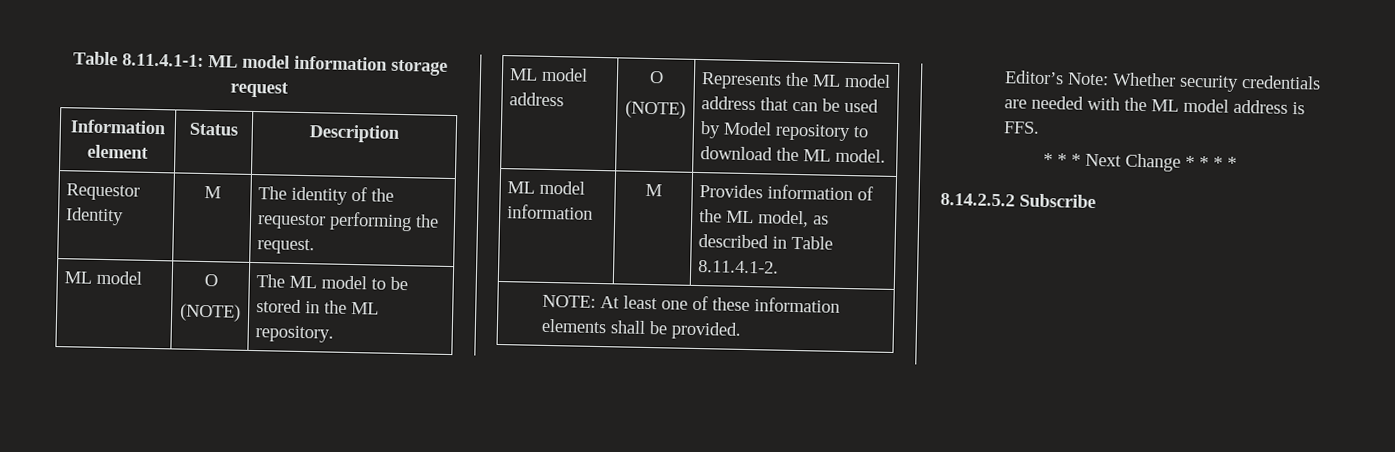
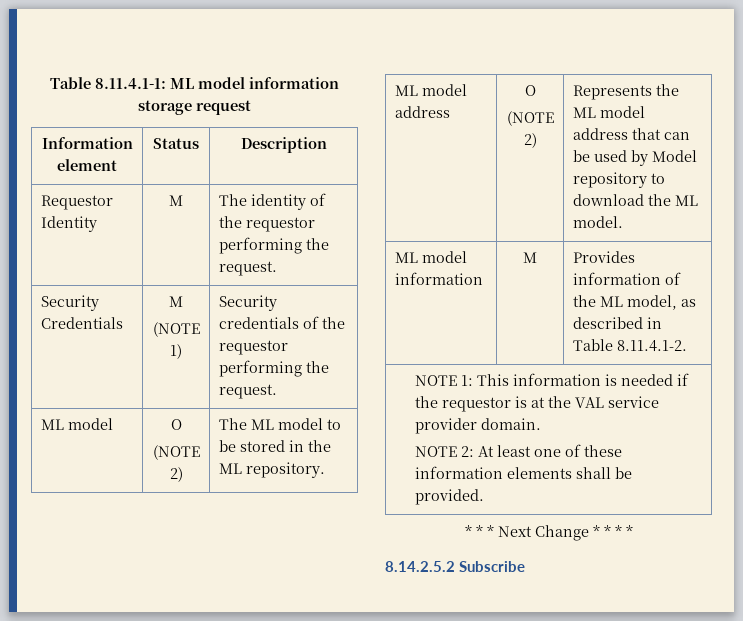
(315, 246) none -> [40,295,99,311] [40,317,123,329] [169,296,183,307] [152,322,200,337] [170,344,182,359] [218,295,277,311] [218,316,345,329] [218,340,288,355] [218,360,329,377] [218,384,277,399] // Security Credentials | M // (NOTE 1) | Security credentials of the requestor performing the request.
[179,303,241,322] (NOTE) -> [152,445,200,460] [169,467,183,482] (NOTE 2)
[625,100,686,119] (NOTE) -> [506,111,554,126] [523,133,537,148] (NOTE 2)
[541,294,596,308] NOTE: -> [414,373,689,386] [414,396,659,412] [414,418,541,434] [414,446,474,457] NOTE 1: This information is needed if the requestor is at the VAL service provider domain. // NOTE 2:
[1003,70,1321,92] [1003,95,1305,115] [1002,121,1040,134] // Editor’s Note: Whether security credentials are needed with the ML model address is FFS. -> (484, 497) none

